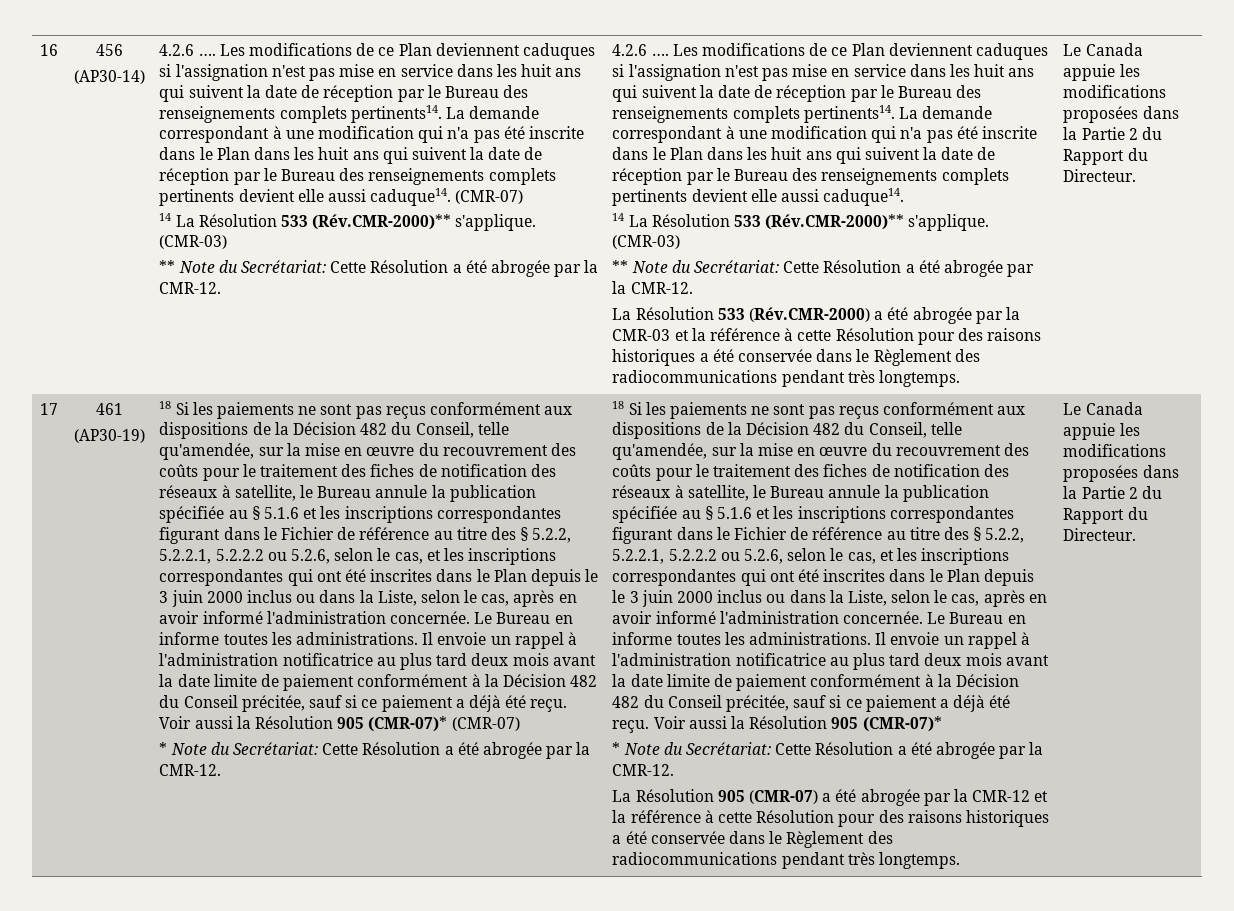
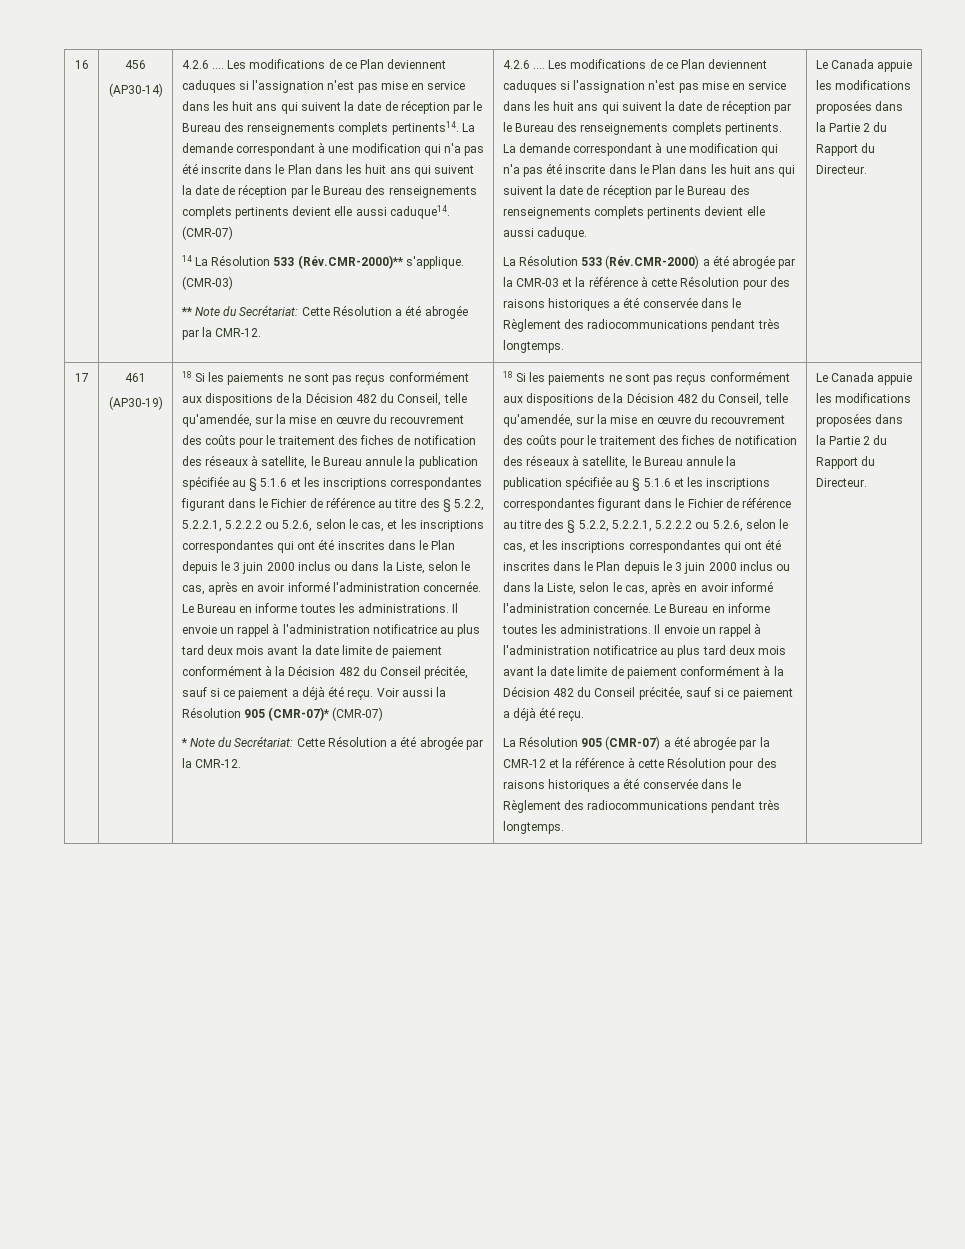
[803,105,895,123] pertinents14. -> [724,123,782,135] pertinents.
[823,188,905,206] [612,213,990,231] [612,235,681,249] [612,260,1035,277] [612,281,693,294] caduque14. // 14 La Résolution 533 (Rév.CMR-2000)** s'applique. (CMR-03) // ** Note du Secrétariat: Cette Résolution a été abrogée par la CMR-12. -> [536,227,587,240] caduque.
[653,716,942,732] [612,742,1044,759] [612,764,675,776] Voir aussi la Résolution 905 (CMR-07)* // * Note du Secrétariat: Cette Résolution a été abrogée par la CMR-12. -> (585, 715) none

